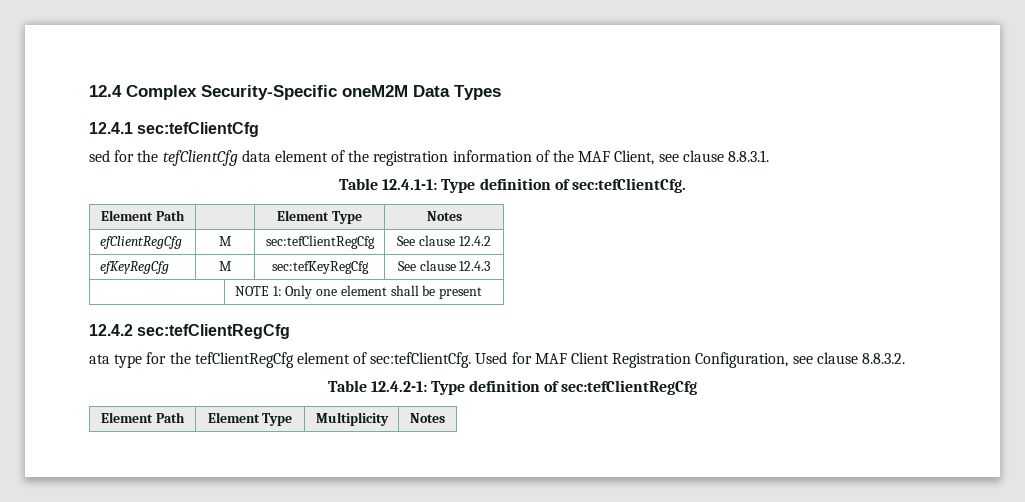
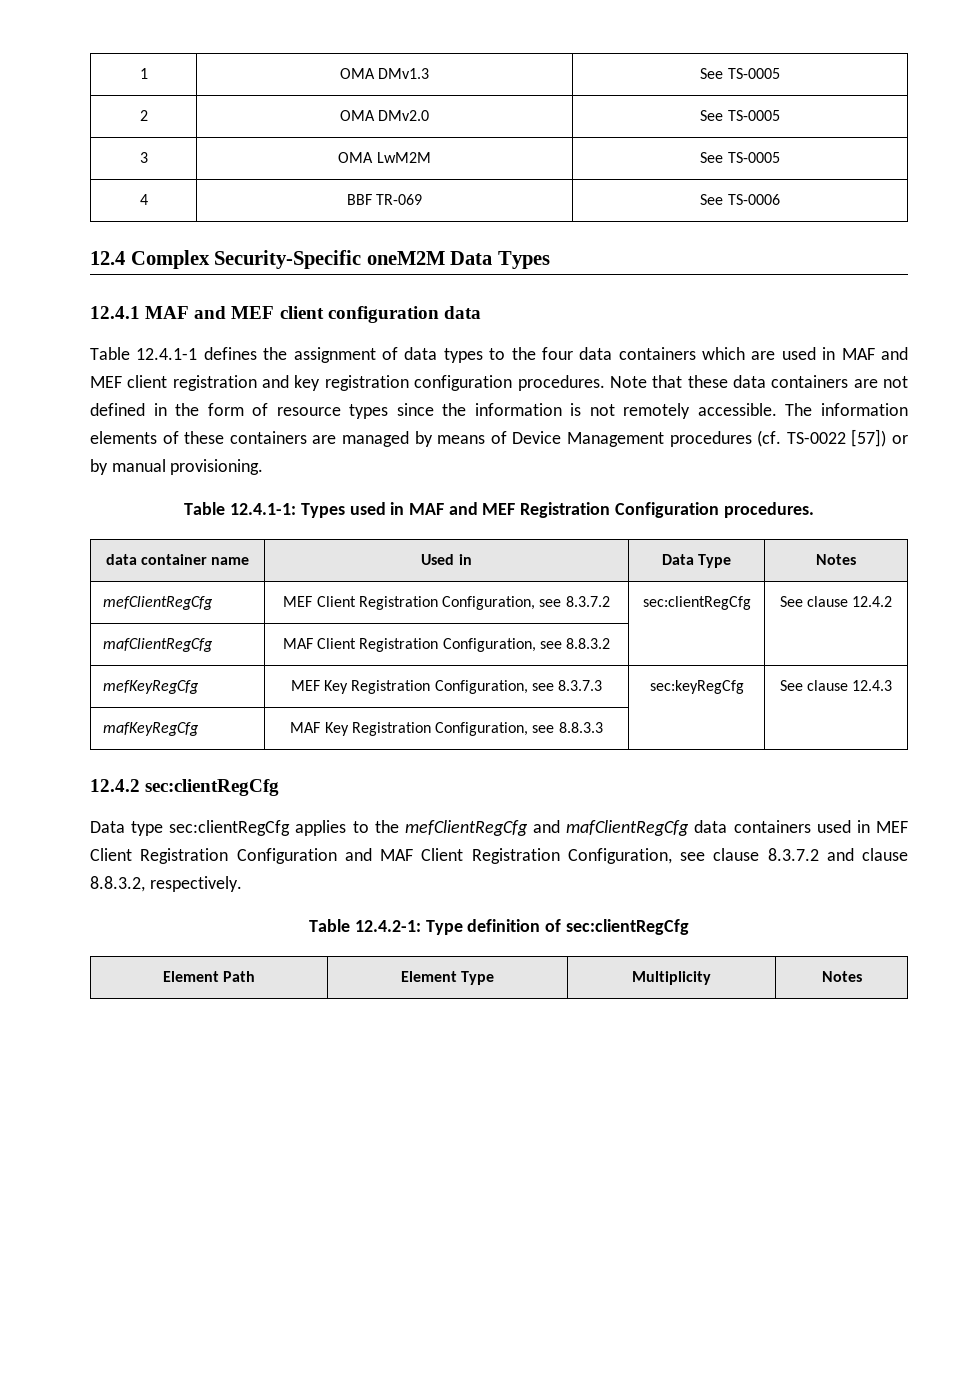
(89, 91) none -> [139,68,148,79] [339,68,430,79] [700,68,780,79] [139,110,148,121] [339,110,430,121] [700,110,780,121] [139,152,148,163] [338,152,431,163] [700,152,780,163] [139,194,148,205] [346,194,423,205] [700,194,780,205] 1 | OMA DMv1.3 | See TS-0005 // 2 | OMA DMv2.0 | See TS-0005 // 3 | OMA LwM2M | See TS-0005 // 4 | BBF TR-069 | See TS-0006 //
[137,122,260,137] [89,150,769,166] [339,178,686,193] [101,210,185,221] [277,210,362,224] [426,211,462,221] [99,236,182,249] [219,236,232,246] [265,235,375,249] [397,235,491,246] [99,261,169,274] [219,261,232,271] [271,261,369,274] [397,260,491,271] [234,285,483,299] [89,324,291,339] [89,352,532,368] sec:tefClientCfg // sed for the tefClientCfg data element of the registration information of the MAF Client, see clause 8.8.3.1. // Table 12.4.1-1: Type definition of sec:tefClientCfg. // Element Path | | Element Type | Notes // efClientRegCfg | M | sec:tefClientRegCfg | See clause 12.4.2 // efKeyRegCfg | M | sec:tefKeyRegCfg | See clause 12.4.3 // | NOTE 1: Only one element shall be present // 12.4.2 sec:tefClientRegCfg // ata type for the tefClientRegCfg element of sec:tefClientCfg. Used for -> [145,306,481,323] [90,347,909,363] [90,375,909,391] [90,403,908,419] [90,429,909,447] [90,459,264,475] [184,502,814,518] [105,554,250,565] [421,554,472,565] [661,554,732,568] [816,554,856,565] [102,596,213,610] [283,596,610,610] [642,596,751,610] [779,596,893,607] [102,638,213,652] [282,638,611,652] [102,680,199,694] [290,680,603,694] [649,680,744,694] [779,680,893,691] [102,722,199,736] [290,722,603,736] [90,779,280,796] [90,820,908,836] [90,848,372,864] MAF and MEF client configuration data // Table 12.4.1-1 defines the assignment of data types to the four data containers which are used in MAF and MEF client registration and key registration configuration procedures. Note that these data containers are not defined in the form of resource types since the information is not remotely accessible. The information elements of these containers are managed by means of Device Management procedures (cf. TS-0022 [57]) or by manual provisioning. // Table 12.4.1-1: Types used in MAF and MEF Registration Configuration procedures. // data container name | Used in | Data Type | Notes // mefClientRegCfg | MEF Client Registration Configuration, see 8.3.7.2 | sec:clientRegCfg | See clause 12.4.2 // mafClientRegCfg | MAF Client Registration Configuration, see 8.8.3.2 | | // mefKeyRegCfg | MEF Key Registration Configuration, see 8.3.7.3 | sec:keyRegCfg | See clause 12.4.3 // mafKeyRegCfg | MAF Key Registration Configuration, see 8.8.3.3 | | // 12.4.2 sec:clientRegCfg // Data type sec:clientRegCfg applies to the mefClientRegCfg and mafClientRegCfg data containers used in MEF Client Registration Configuration and
[861,353,905,364] 8.8.3.2. -> [767,848,908,861] [90,876,242,892] 8.3.7.2 and clause 8.8.3.2, respectively.
[561,380,698,395] sec:tefClientRegCfg -> [565,919,689,935] sec:clientRegCfg

